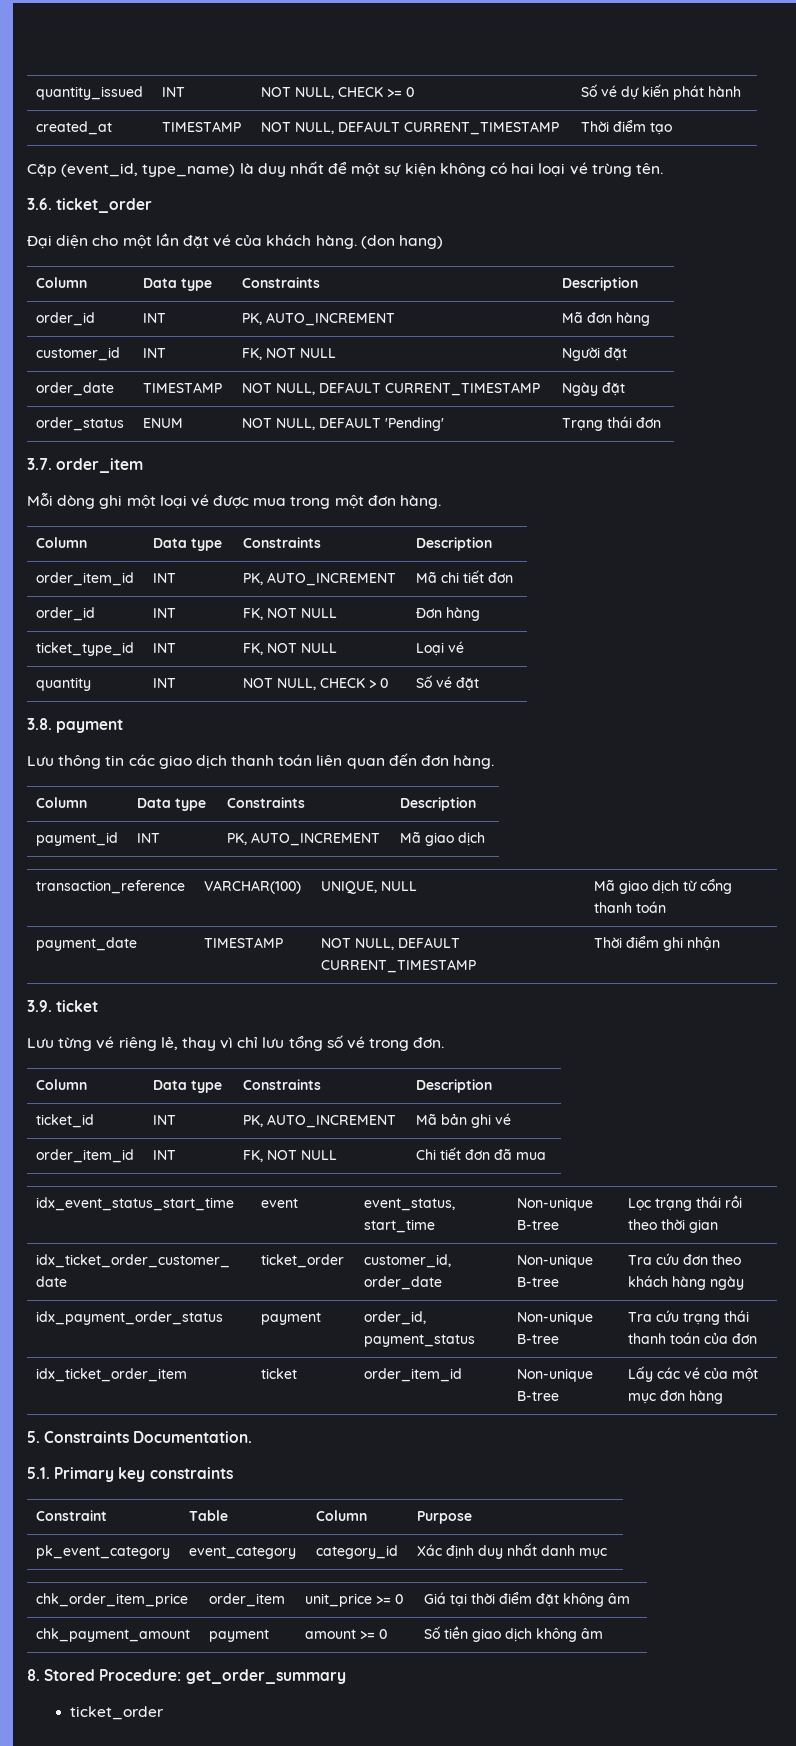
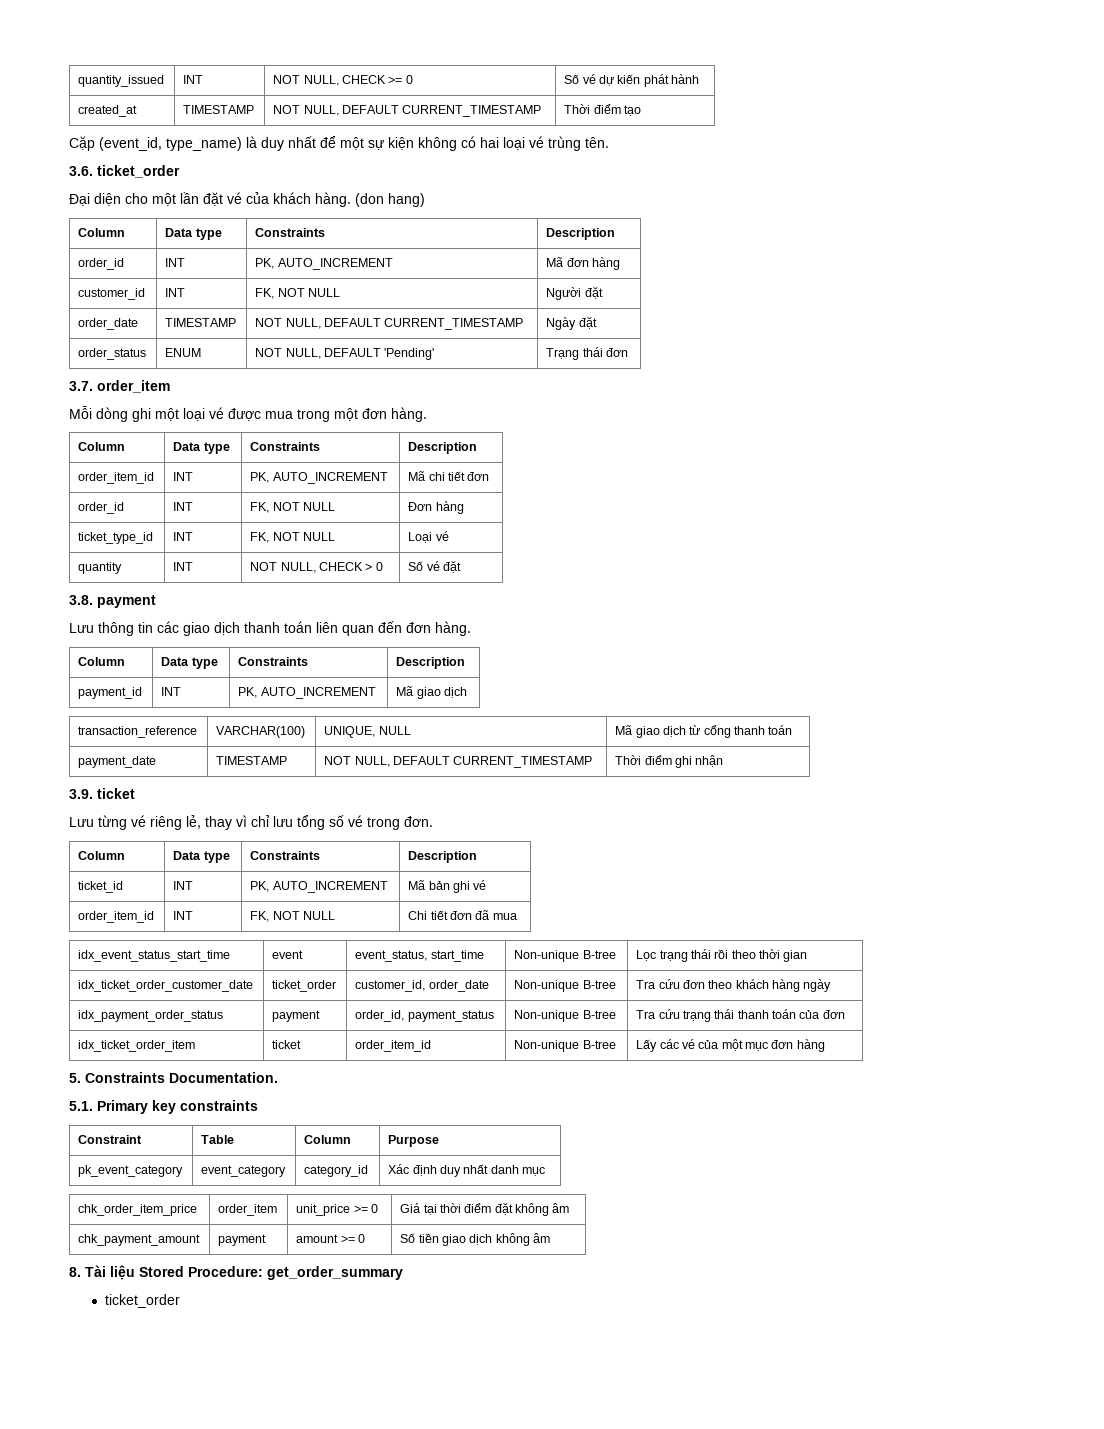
(40, 1675) none -> [85,1265,135,1280] Tài liệu

